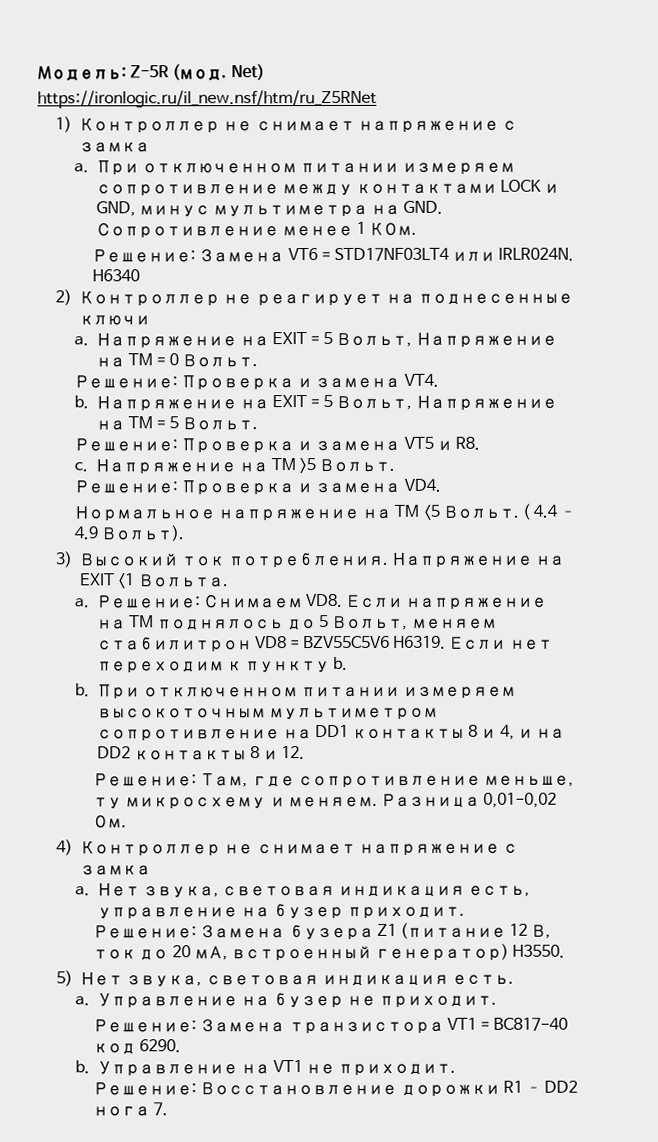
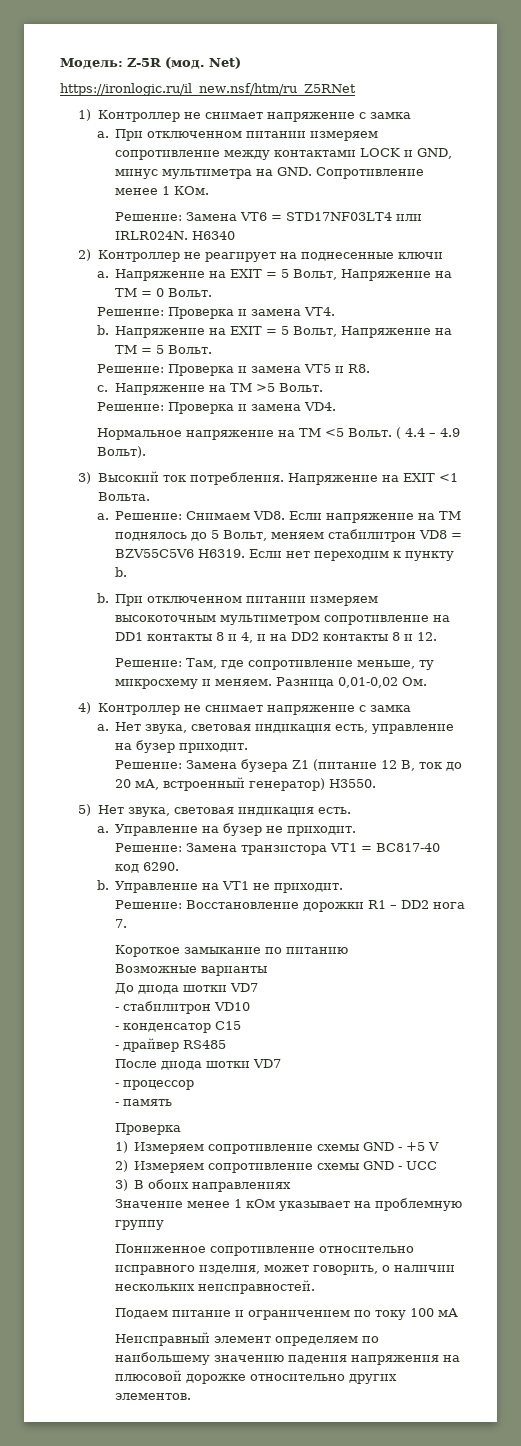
(169, 1109) none -> [114,945,348,957] [114,964,267,976] [114,983,258,994] [114,1001,250,1014] [114,1021,241,1033] [114,1038,226,1052] [114,1059,281,1070] [114,1080,194,1090] [114,1099,172,1106] [114,1123,181,1135] [114,1141,440,1154] [114,1160,438,1173] [114,1179,292,1192] [114,1198,462,1211] [114,1220,164,1230] [114,1244,414,1256] [114,1265,455,1275] [114,1280,315,1294] [114,1308,458,1320] [114,1332,379,1346] [114,1352,460,1365] [114,1370,397,1384] [114,1393,191,1400] // Короткое замыкание по питанию // Возможные варианты // До диода шотки VD7 // - стабилитрон VD10 // - конденсатор С15 // - драйвер RS485 // После диода шотки VD7 // - процессор // - память // Проверка // 1) Измеряем сопротивление схемы GND - +5 V // 2) Измеряем сопротивление схемы GND - UCC // 3) В обоих направлениях // Значение менее 1 кОм указывает на проблемную группу // Пониженное сопротивление относительно исправного изделия, может говорить, о наличии нескольких неисправностей. // Подаем питание и ограничением по току 100 мА // Неисправный элемент определяем по наибольшему значению падения напряжения на плюсовой дорожке относительно других элементов.

